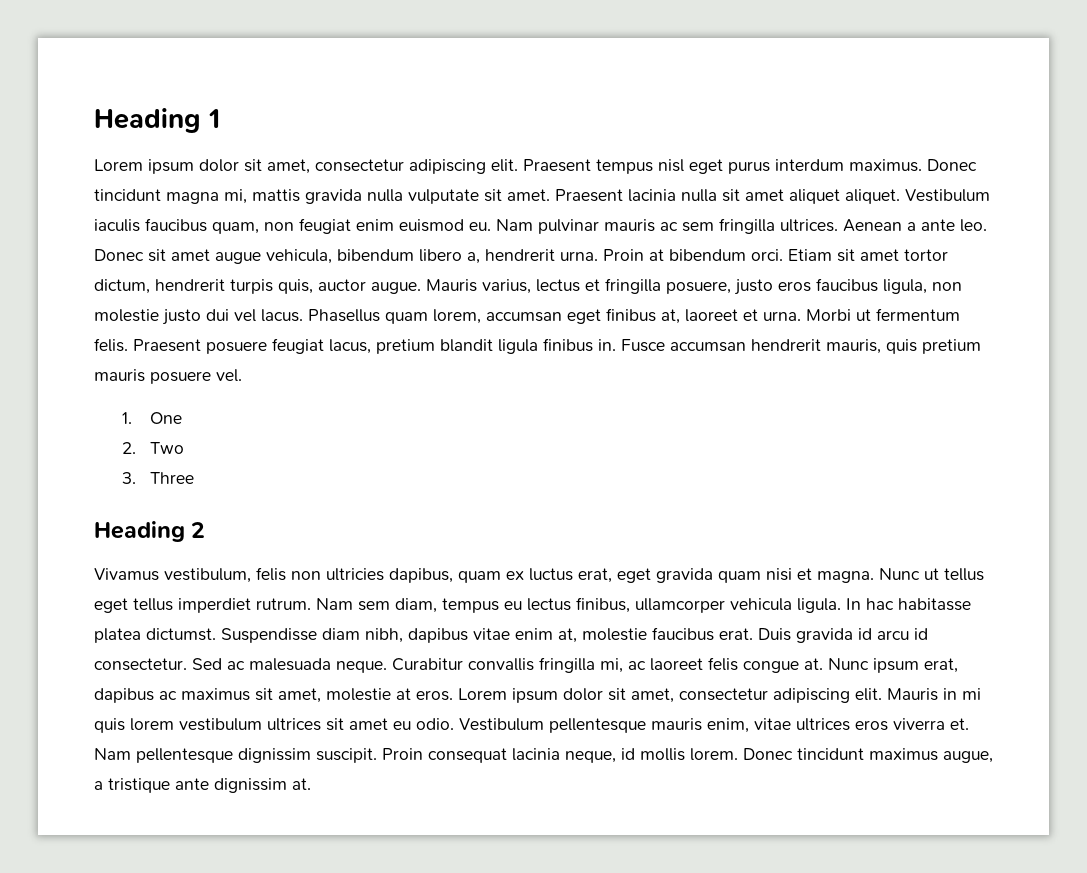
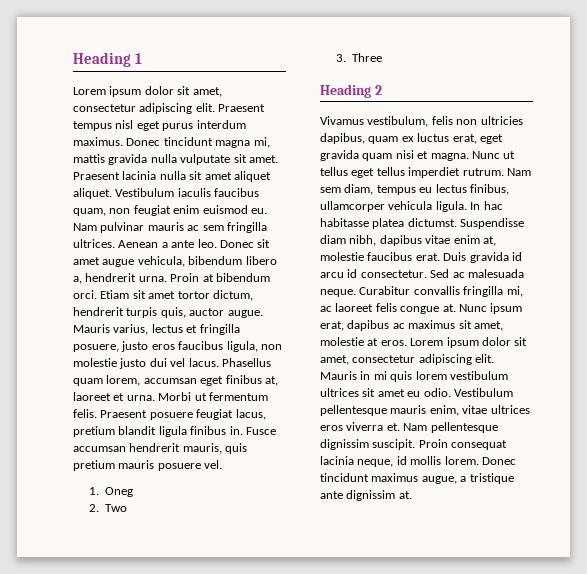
[149,412,182,424] One -> [105,487,134,497] Oneg

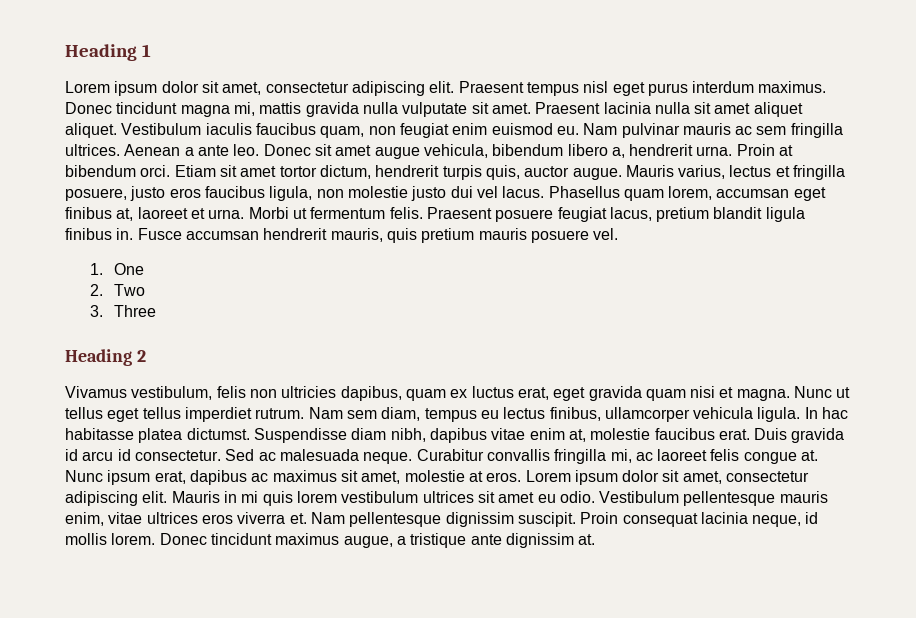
[105,487,134,497] Oneg -> [114,263,145,275] One

